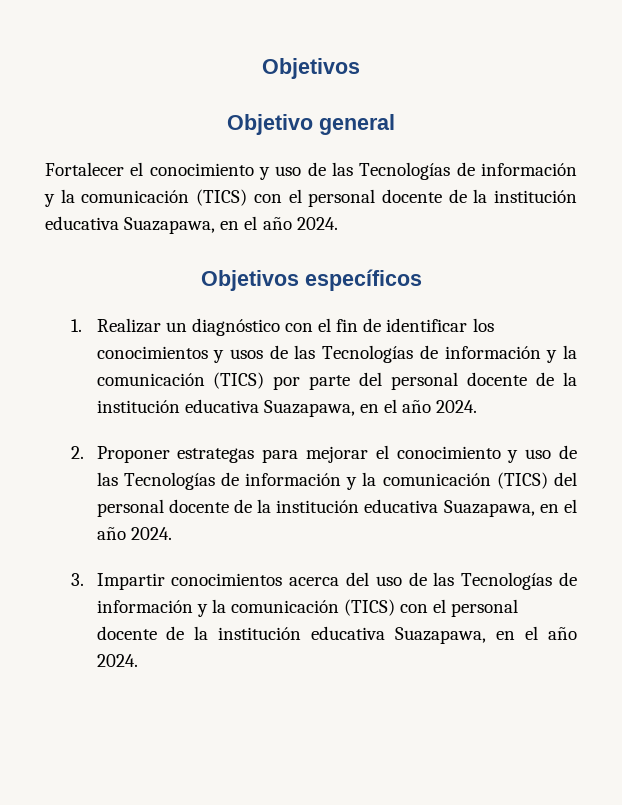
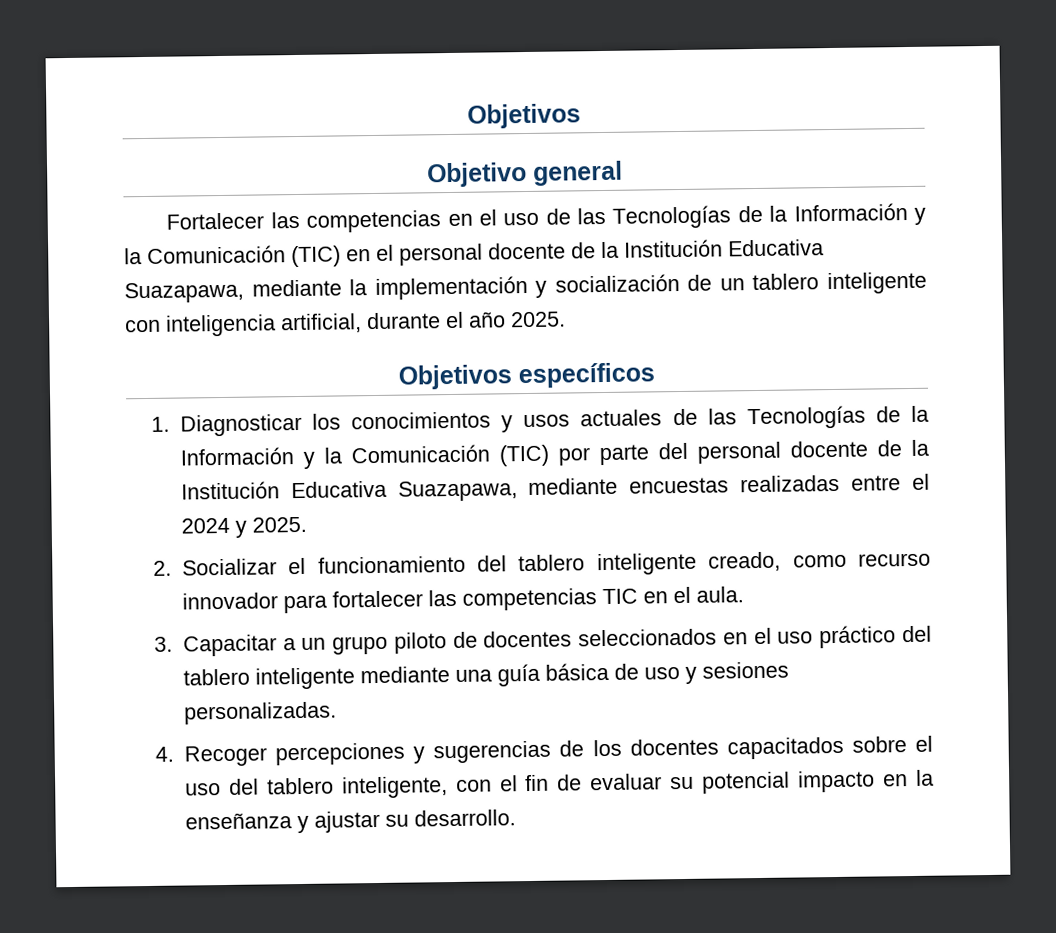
[130,162,577,180] [44,189,577,207] [45,216,338,234] el conocimiento y uso de las Tecnologías de información y la comunicación (TICS) con el personal docente de la institución educativa Suazapawa, en el año 2024. -> [270,203,927,233] [124,239,824,268] [124,271,927,304] [125,311,566,337] las competencias en el uso de las Tecnologías de la Información y la Comunicación (TIC) en el personal docente de la Institución Educativa Suazapawa, mediante la implementación y socialización de un tablero inteligente con inteligencia artificial, durante el año 2025.
[96,318,468,336] Realizar un diagnóstico con el fin de identificar -> [179,413,302,437] Diagnosticar
[269,345,577,363] [96,372,265,389] de las Tecnologías de información y la comunicación (TICS) -> [580,405,929,430] [179,444,549,469] actuales de las Tecnologías de la Información y la Comunicación (TIC)
[96,399,478,417] [70,445,577,463] [96,472,577,490] [96,499,577,517] [96,527,172,540] [70,572,577,590] [96,599,519,617] [96,626,577,644] [96,654,138,667] institución educativa Suazapawa, en el año 2024. // 2. Proponer estrategas para mejorar el conocimiento y uso de las Tecnologías de información y la comunicación (TICS) del personal docente de la institución educativa Suazapawa, en el año 2024. // 3. Impartir conocimientos acerca del uso de las Tecnologías de información y la comunicación (TICS) con el personal docente de la institución educativa Suazapawa, en el año 2024. -> [180,473,930,502] [180,516,307,538] [153,551,931,576] [181,586,744,614] [154,625,932,657] [182,661,789,690] [183,701,337,725] [155,735,933,767] [184,769,934,799] [184,809,516,834] Institución Educativa Suazapawa, mediante encuestas realizadas entre el 2024 y 2025. // 2. Socializar el funcionamiento del tablero inteligente creado, como recurso innovador para fortalecer las competencias TIC en el aula. // 3. Capacitar a un grupo piloto de docentes seleccionados en el uso práctico del tablero inteligente mediante una guía básica de uso y sesiones personalizadas. // 4. Recoger percepciones y sugerencias de los docentes capacitados sobre el uso del tablero inteligente, con el fin de evaluar su potencial impacto en la enseñanza y ajustar su desarrollo.

